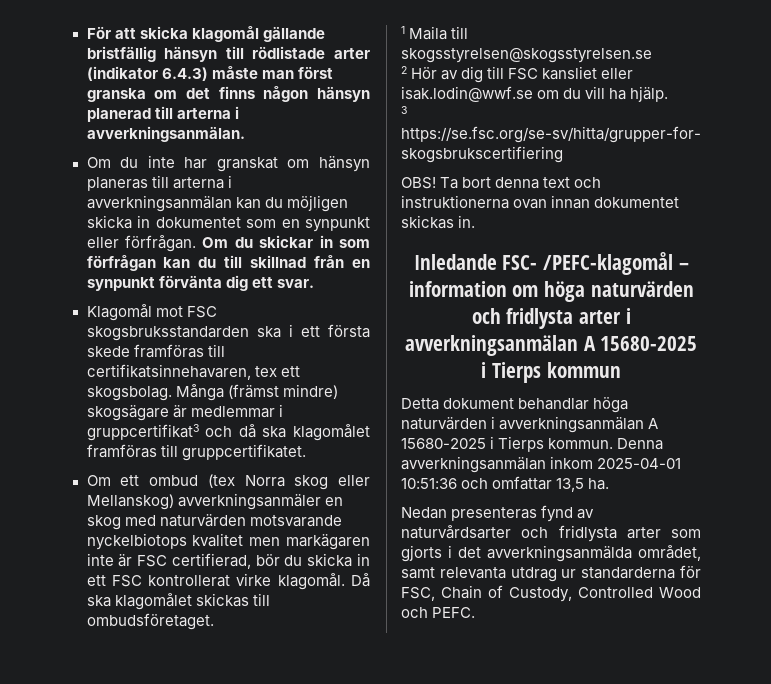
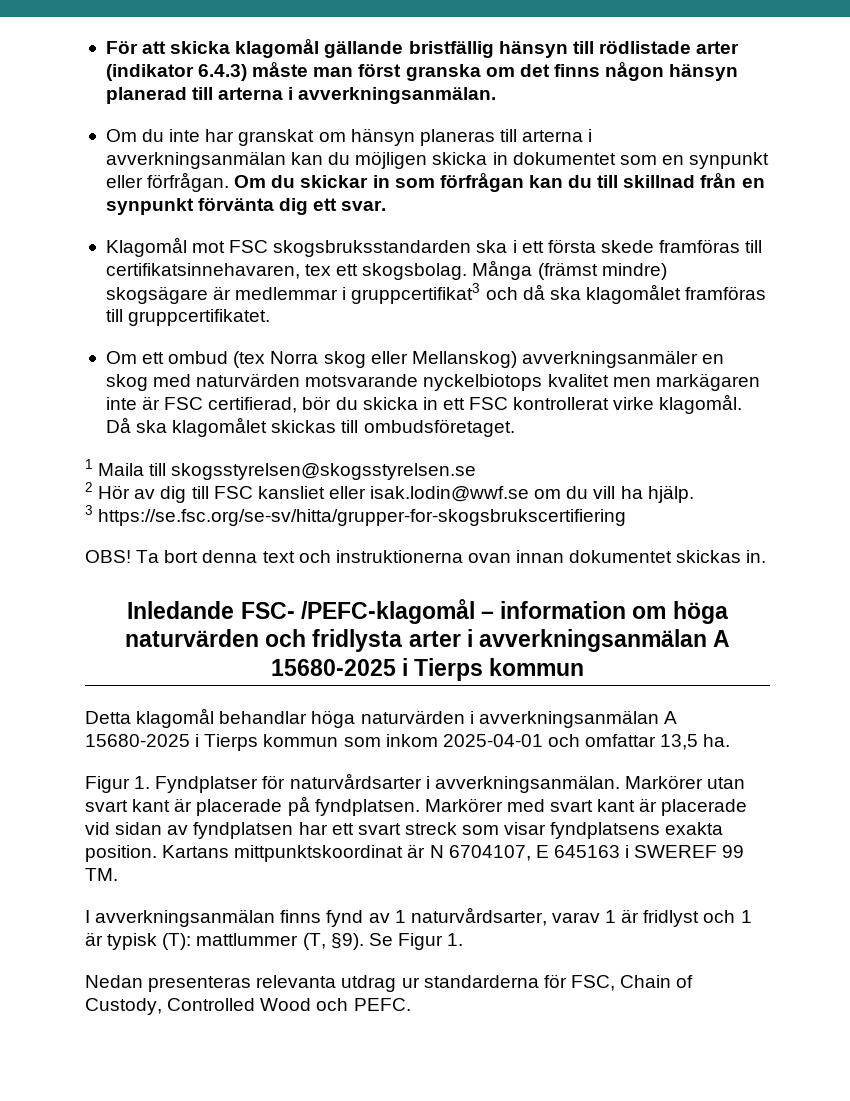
[443,398,515,409] dokument -> [136,708,215,728] klagomål
[548,438,664,450] [401,456,546,473] kommun. Denna avverkningsanmälan -> [263,734,381,747] kommun som
[401,478,457,489] 10:51:36 -> (543, 740) none
[401,505,595,522] [401,525,701,542] [401,545,701,562] [401,567,435,579] Nedan presenteras fynd av naturvårdsarter och fridlysta arter som gjorts i det avverkningsanmälda området, samt -> [85,773,746,793] [85,796,748,816] [85,822,724,839] [85,844,745,862] [85,868,118,881] [85,907,752,927] [85,932,464,950] [85,975,252,992] Figur 1. Fyndplatser för naturvårdsarter i avverkningsanmälan. Markörer utan svart kant är placerade på fyndplatsen. Markörer med svart kant är placerade vid sidan av fyndplatsen har ett svart streck som visar fyndplatsens exakta position. Kartans mittpunktskoordinat är N 6704107, E 645163 i SWEREF 99 TM. // I avverkningsanmälan finns fynd av 1 naturvårdsarter, varav 1 är fridlyst och 1 är typisk (T): mattlummer (T, §9). Se Figur 1. // Nedan presenteras

